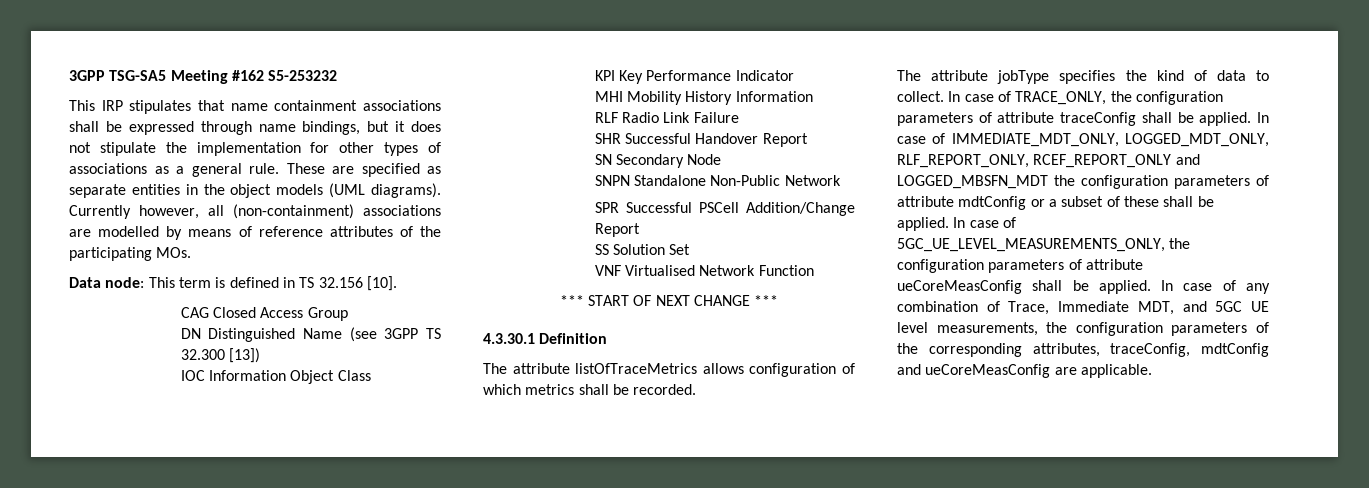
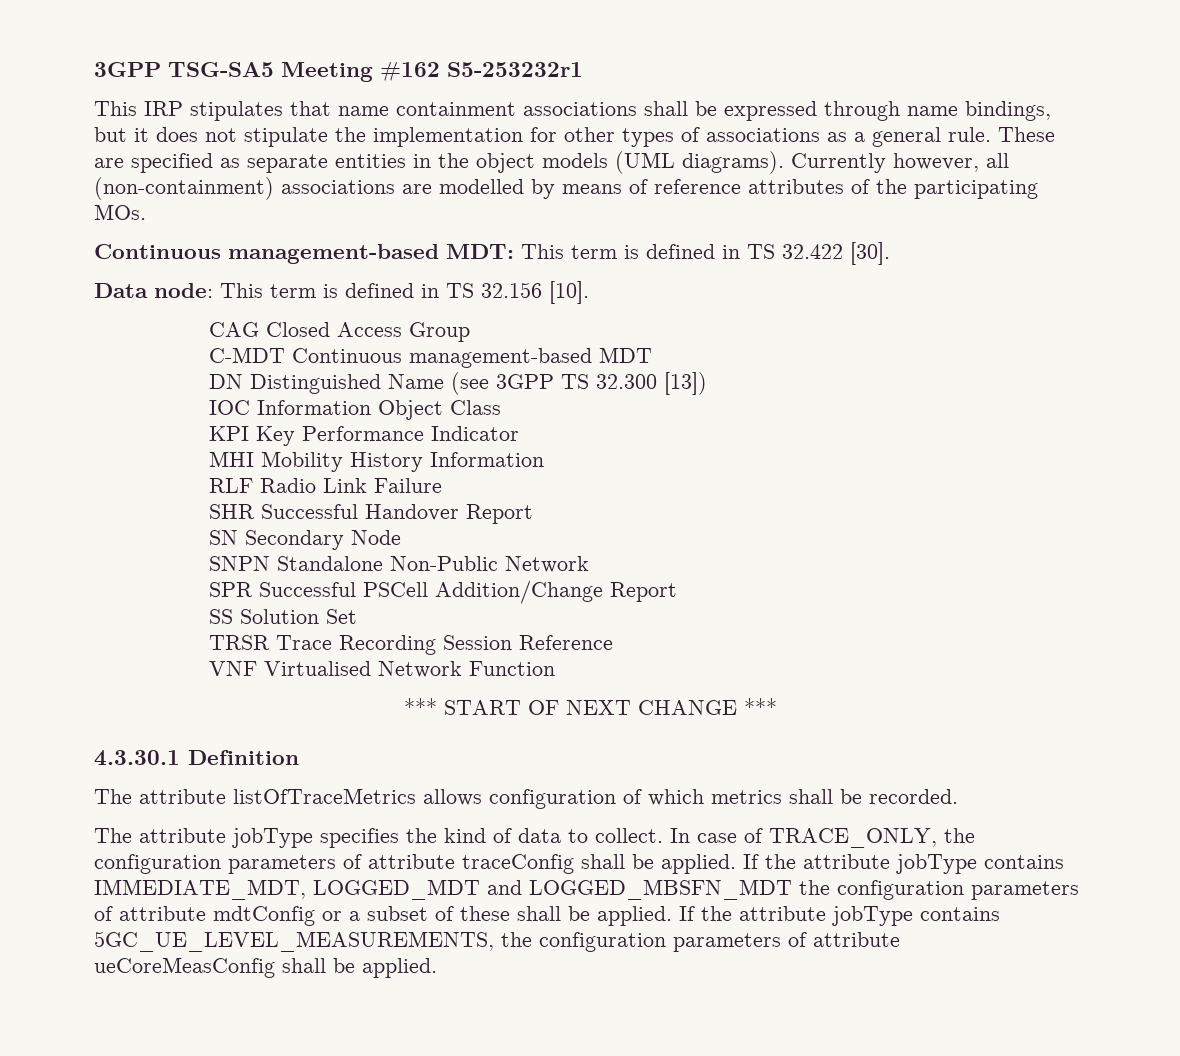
[268,70,338,81] S5-253232 -> [447,62,583,77] S5-253232r1
(192, 252) none -> [94,242,890,265] // Continuous management-based MDT: This term is defined in TS 32.422 [30].
(348, 314) none -> [209,347,653,368] // C-MDT Continuous management-based MDT
(691, 249) none -> [209,635,614,655] // TRSR Trace Recording Session Reference
[1257,112,1269,123] [897,133,1269,147] [897,154,1172,168] In case of IMMEDIATE_MDT_ONLY, LOGGED_MDT_ONLY, RLF_REPORT_ONLY, RCEF_REPORT_ONLY -> [743,854,1064,874] [94,879,480,900] If the attribute jobType contains IMMEDIATE_MDT, LOGGED_MDT
[953,217,1016,228] [897,238,1165,252] In case of 5GC_UE_LEVEL_MEASUREMENTS_ONLY, -> [679,906,1000,926] [94,931,494,952] If the attribute jobType contains 5GC_UE_LEVEL_MEASUREMENTS,
[1161,280,1270,294] [897,301,1269,315] [897,322,1269,336] [897,343,1269,357] [897,364,1152,378] In case of any combination of Trace, Immediate MDT, and 5GC UE level measurements, the configuration parameters of the corresponding attributes, traceConfig, mdtConfig and ueCoreMeasConfig are applicable. -> (437, 968) none

